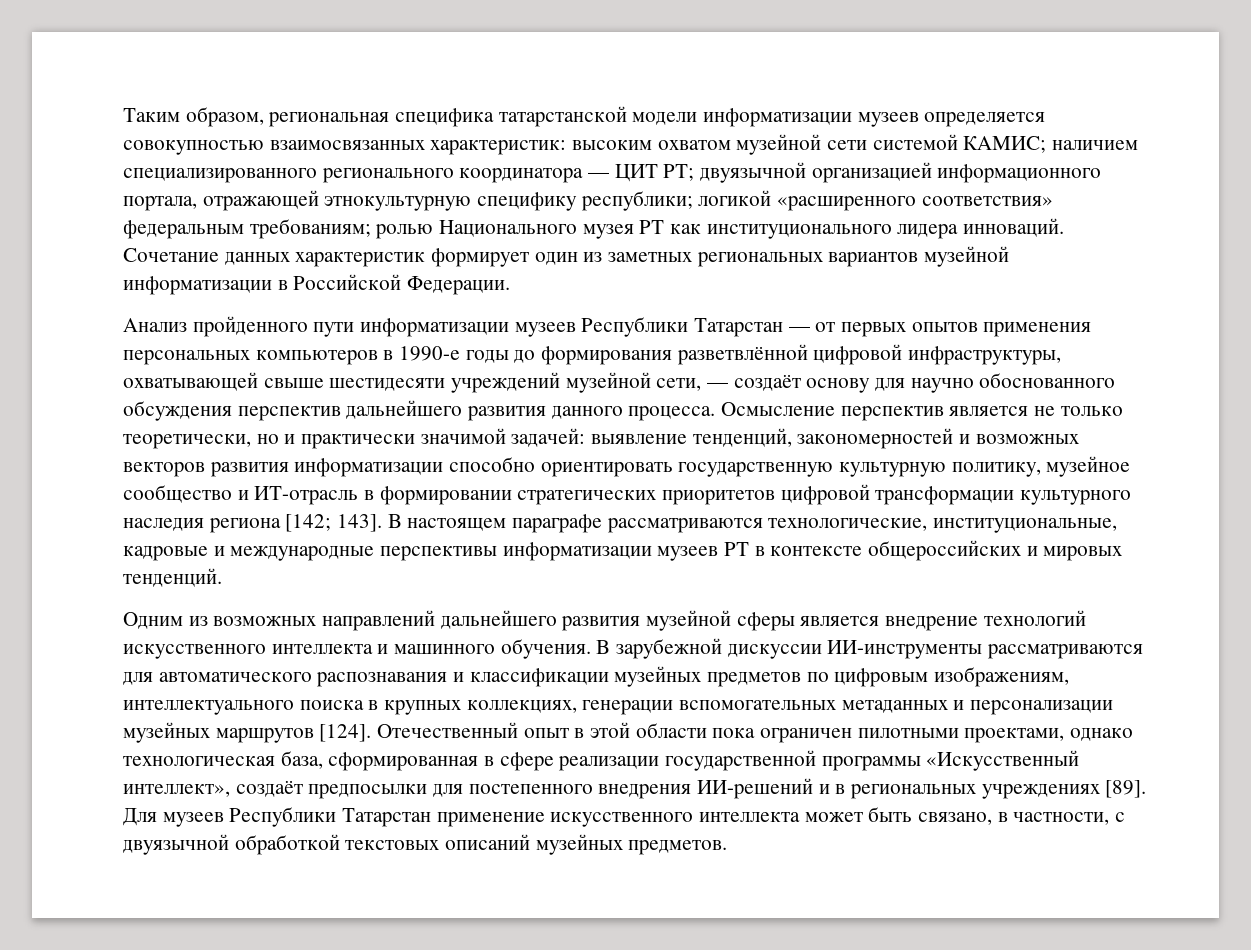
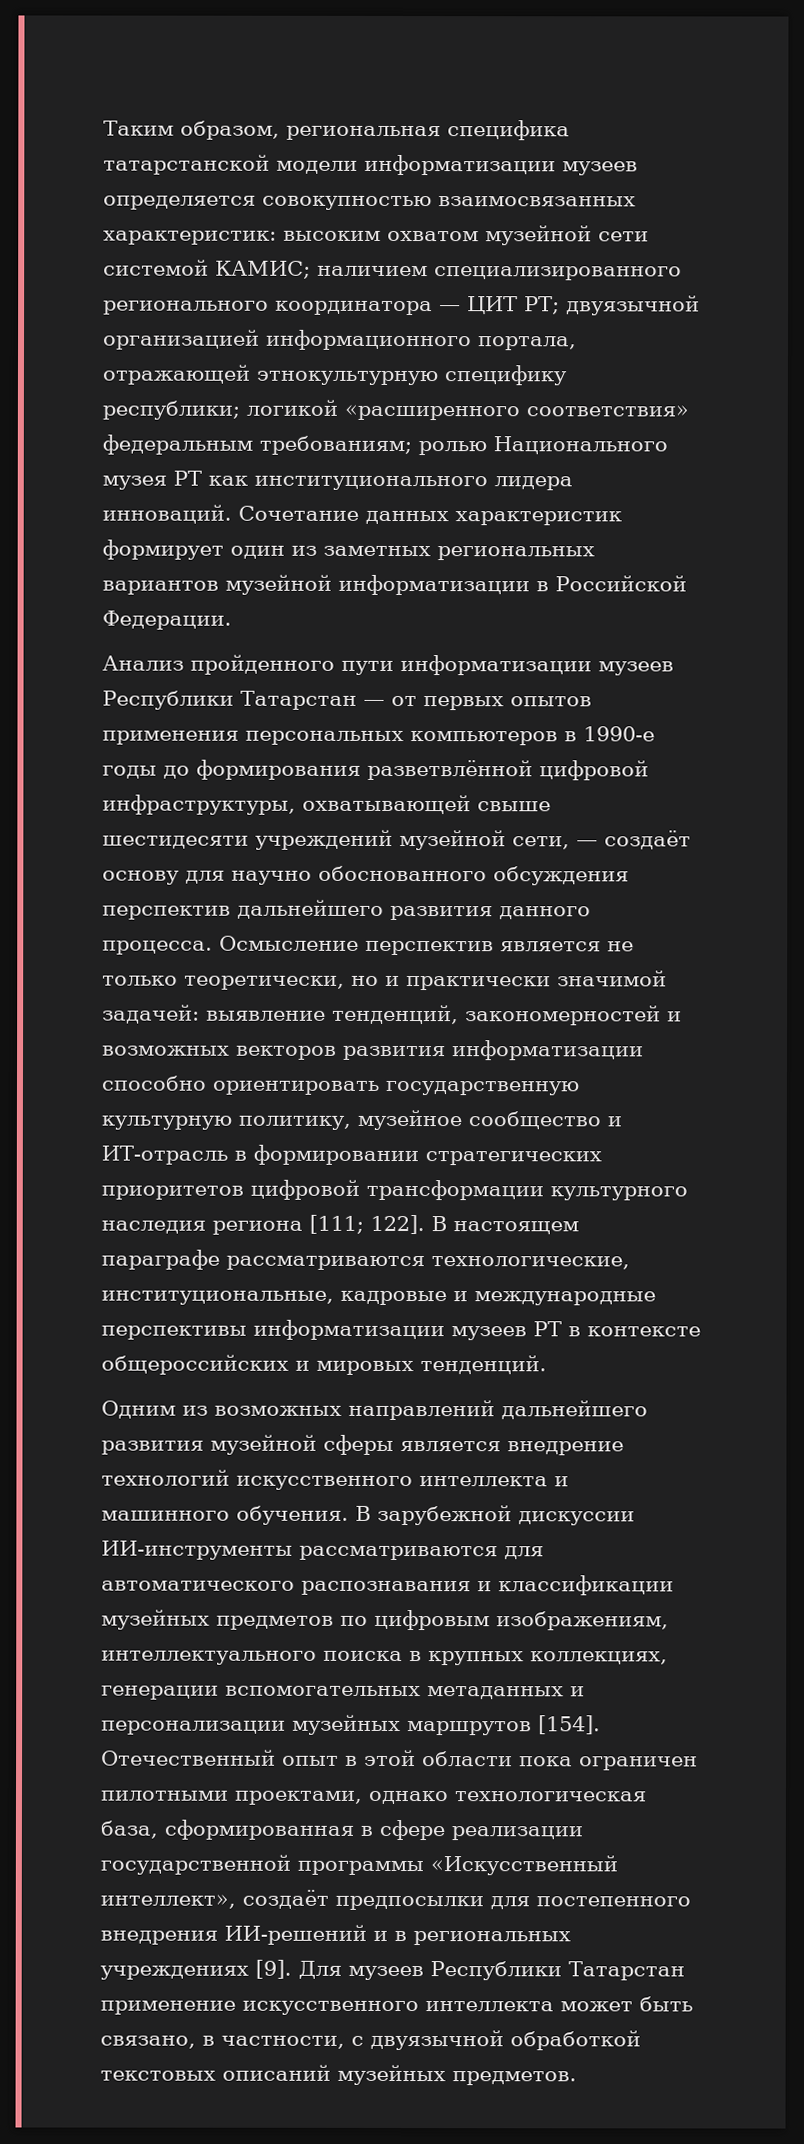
[285,514,383,532] [142; 143]. -> [309,1214,425,1235] [111; 122].
[319,724,372,742] [124]. -> [538,1715,601,1735] [154].
[1105,780,1147,798] [89]. -> [255,1959,292,1979] [9].

